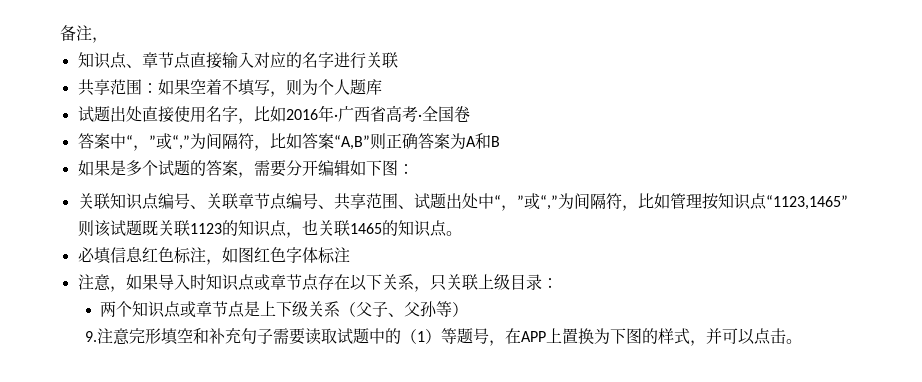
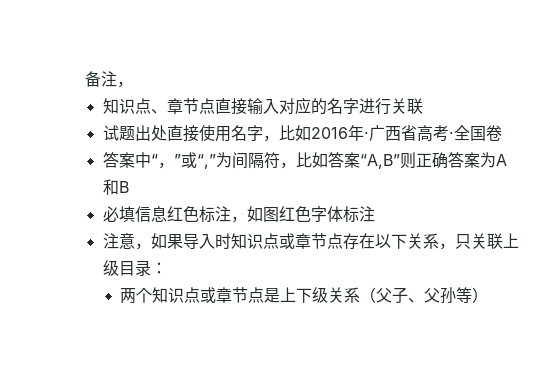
[77,79,382,97] // 共享范围：如果空着不填写，则为个人题库 -> (423, 106) none
[77,160,414,178] [77,193,848,211] [77,219,462,238] // 如果是多个试题的答案，需要分开编辑如下图： // 关联知识点编号、关联章节点编号、共享范围、试题出处中“，”或“,”为间隔符，比如管理按知识点“1123,1465”则该试题既关联1123的知识点，也关联1465的知识点。 -> (129, 187) none
[85,328,803,346] // 9.注意完形填空和补充句子需要读取试题中的（1）等题号，在APP上置换为下图的样式，并可以点击。 -> (489, 295) none

